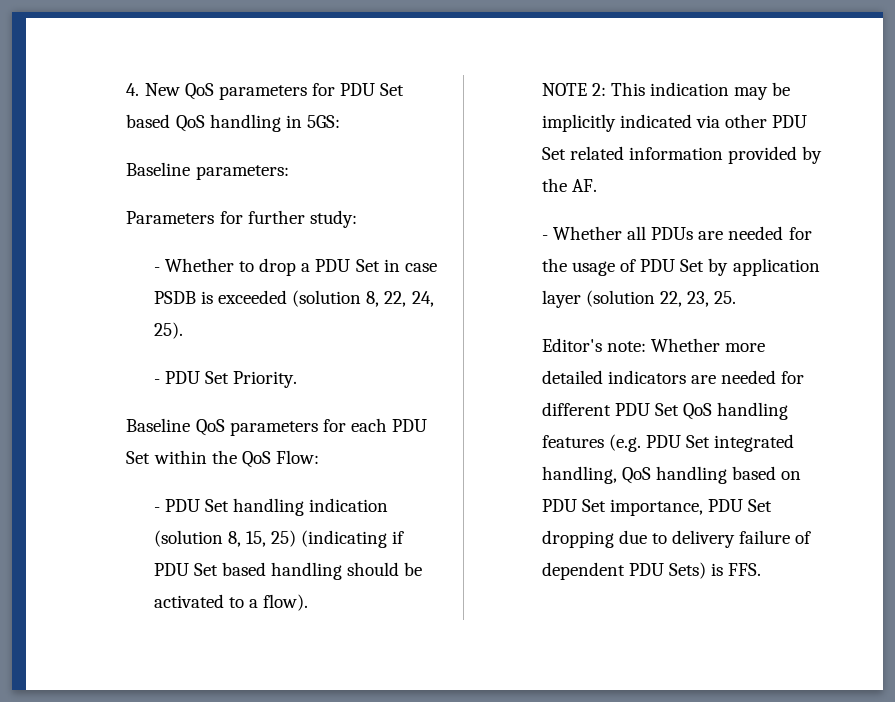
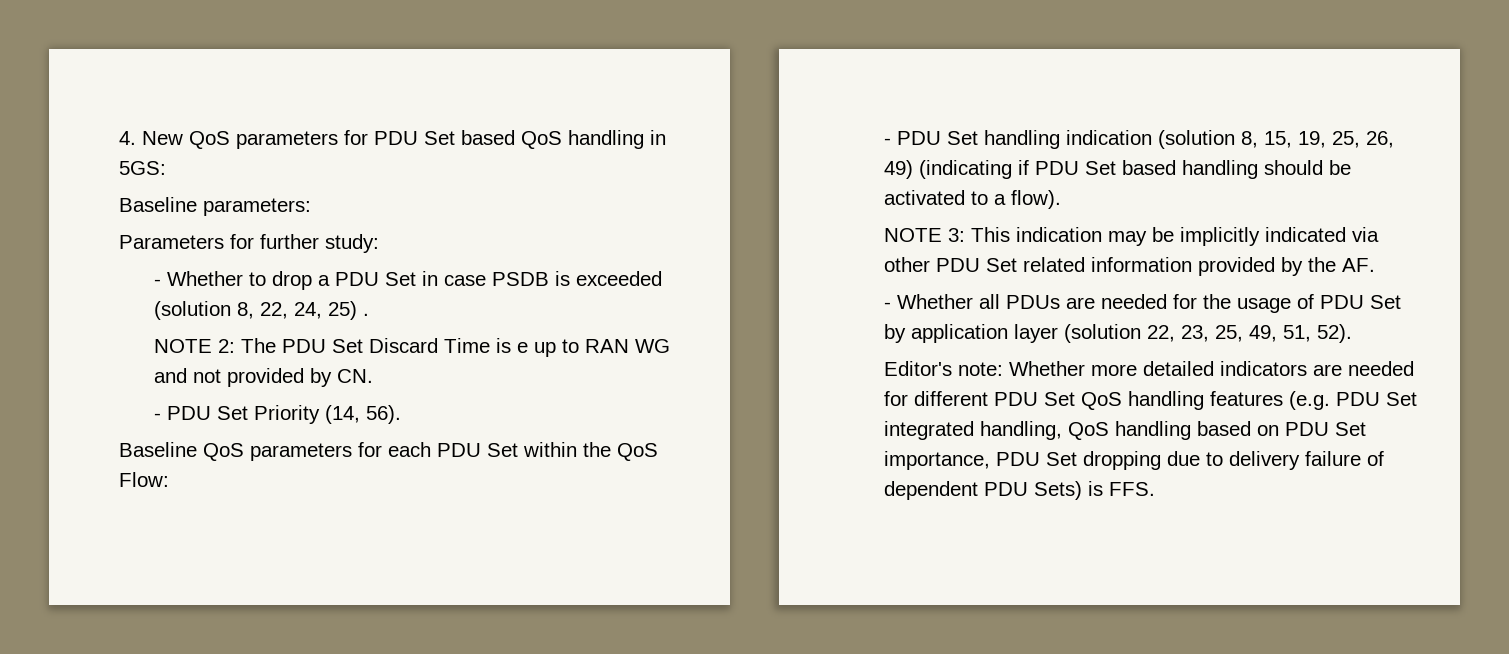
[153,322,183,339] [153,371,298,388] 25). // - PDU Set Priority. -> [327,301,369,320] [153,338,670,357] [153,368,373,387] [153,405,401,424] 25) . // NOTE 2: The PDU Set Discard Time is e up to RAN WG and not provided by CN. // - PDU Set Priority (14, 56).
[271,530,297,547] 25) -> [1297,131,1394,148] [883,160,913,179] 19, 25, 26, 49)
[591,83,606,96] 2: -> [947,228,965,242] 3:
[714,291,737,304] 25. -> [1214,324,1352,343] 25, 49, 51, 52).

